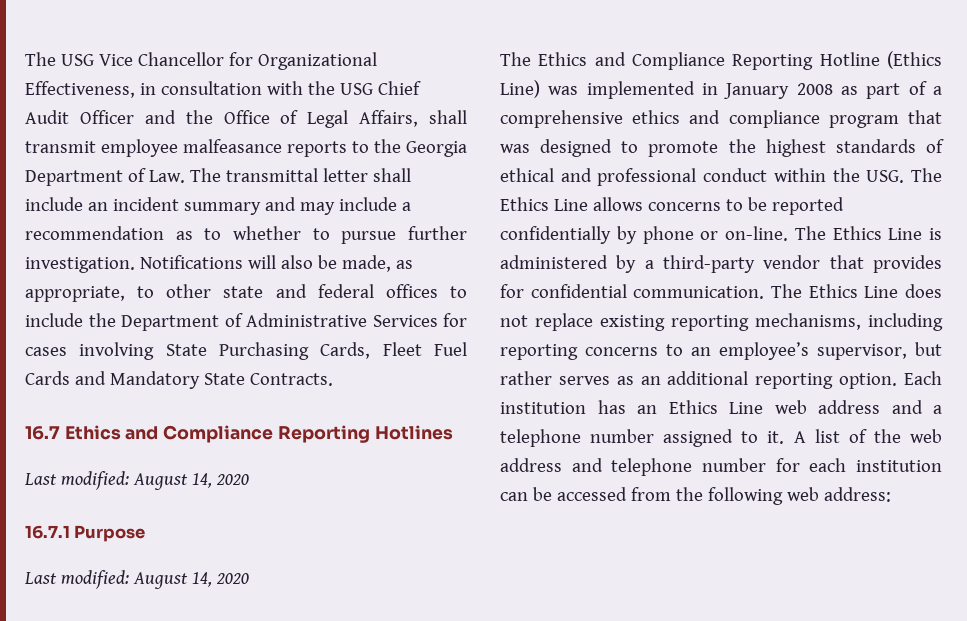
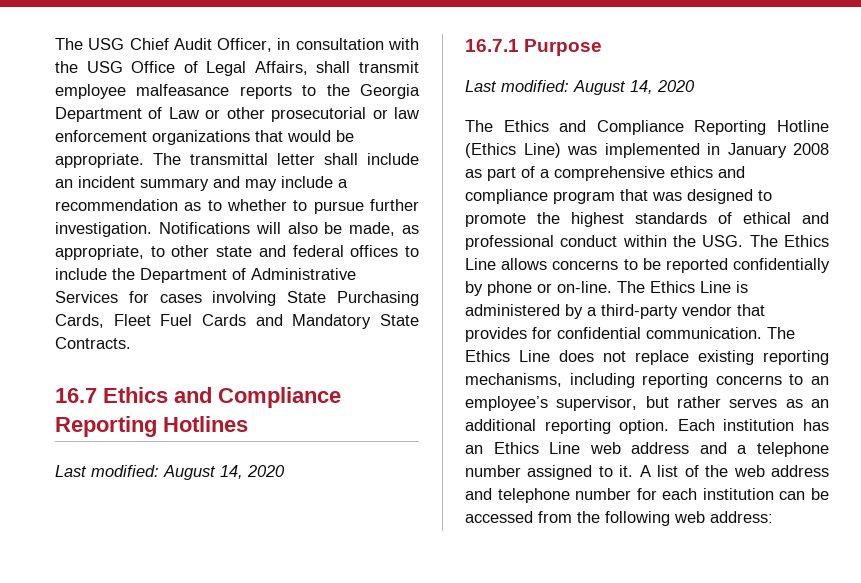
[98,52,377,70] [25,81,135,98] Vice Chancellor for Organizational Effectiveness, -> [129,38,273,52] Chief Audit Officer,
[377,81,421,95] [25,110,213,124] Chief Audit Officer and the -> (123, 67) none
[148,170,185,183] Law. -> [168,107,419,122] [55,130,354,145] [55,153,144,168] Law or other prosecutorial or law enforcement organizations that would be appropriate.

